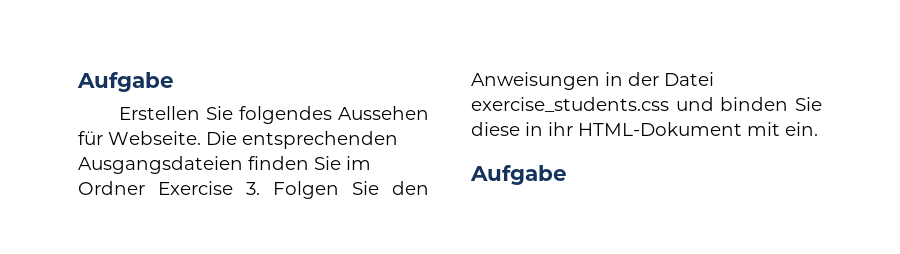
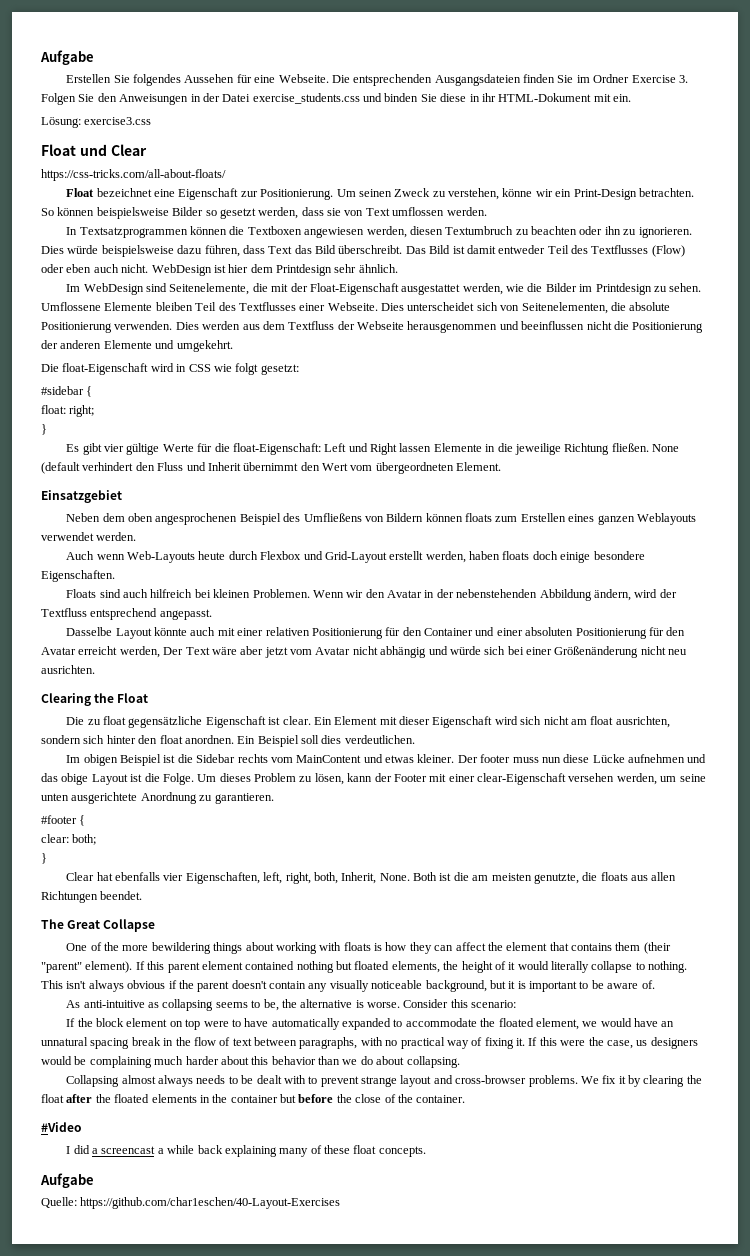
(103, 138) none -> [254,75,276,83] eine
[470,165,567,185] // Aufgabe -> [41,117,152,128] [41,144,147,156] [41,169,226,181] [66,188,694,200] [41,207,487,219] [66,226,692,238] [41,245,685,257] [41,264,398,276] [66,283,702,295] [41,302,671,314] [41,321,704,333] [41,340,233,352] [41,363,299,375] [41,386,93,397] [41,405,95,417] [41,424,47,435] [66,443,680,455] [41,462,502,474] [41,490,122,503] [66,513,696,525] [41,532,137,541] [66,551,645,563] [41,570,115,582] [66,589,677,601] [41,608,212,620] [66,627,686,639] [41,646,688,658] [41,665,95,674] [41,693,149,706] [66,716,670,728] [41,735,415,747] [66,754,707,766] [41,773,706,785] [41,792,274,804] [41,815,86,826] [41,834,97,845] [41,853,47,864] [66,872,677,884] [41,891,143,903] [41,919,156,932] [66,942,671,954] [41,961,688,973] [41,980,655,992] [66,999,517,1011] [66,1018,675,1030] [41,1037,698,1049] [41,1056,460,1068] [66,1075,702,1087] [41,1094,466,1103] [41,1122,82,1132] [66,1145,426,1157] [40,1173,94,1188] [41,1197,341,1209] // Lösung: exercise3.css // Float und Clear // https://css-tricks.com/all-about-floats/ // Float bezeichnet eine Eigenschaft zur Positionierung. Um seinen Zweck zu verstehen, könne wir ein Print-Design betrachten. So können beispielsweise Bilder so gesetzt werden, dass sie von Text umflossen werden. // In Textsatzprogrammen können die Textboxen angewiesen werden, diesen Textumbruch zu beachten oder ihn zu ignorieren. Dies würde beispielsweise dazu führen, dass Text das Bild überschreibt. Das Bild ist damit entweder Teil des Textflusses (Flow) oder eben auch nicht. WebDesign ist hier dem Printdesign sehr ähnlich. // Im WebDesign sind Seitenelemente, die mit der Float-Eigenschaft ausgestattet werden, wie die Bilder im Printdesign zu sehen. Umflossene Elemente bleiben Teil des Textflusses einer Webseite. Dies unterscheidet sich von Seitenelementen, die absolute Positionierung verwenden. Dies werden aus dem Textfluss der Webseite herausgenommen und beeinflussen nicht die Positionierung der anderen Elemente und umgekehrt. // Die float-Eigenschaft wird in CSS wie folgt gesetzt: // #sidebar { // float: right; // } // Es gibt vier gültige Werte für die float-Eigenschaft: Left und Right lassen Elemente in die jeweilige Richtung fließen. None (default verhindert den Fluss und Inherit übernimmt den Wert vom übergeordneten Element. // Einsatzgebiet // Neben dem oben angesprochenen Beispiel des Umfließens von Bildern können floats zum Erstellen eines ganzen Weblayouts verwendet werden. // Auch wenn Web-Layouts heute durch Flexbox und Grid-Layout erstellt werden, haben floats doch einige besondere Eigenschaften. // Floats sind auch hilfreich bei kleinen Problemen. Wenn wir den Avatar in der nebenstehenden Abbildung ändern, wird der Textfluss entsprechend angepasst. // Dasselbe Layout könnte auch mit einer relativen Positionierung für den Container und einer absoluten Positionierung für den Avatar erreicht werden, Der Text wäre aber jetzt vom Avatar nicht abhängig und würde sich bei einer Größenänderung nicht neu ausrichten. // Clearing the Float // Die zu float gegensätzliche Eigenschaft ist clear. Ein Element mit dieser Eigenschaft wird sich nicht am float ausrichten, sondern sich hinter den float anordnen. Ein Beispiel soll dies verdeutlichen. // Im obigen Beispiel ist die Sidebar rechts vom MainContent und etwas kleiner. Der footer muss nun diese Lücke aufnehmen und das obige Layout ist die Folge. Um dieses Problem zu lösen, kann der Footer mit einer clear-Eigenschaft versehen werden, um seine unten ausgerichtete Anordnung zu garantieren. // #footer { // clear: both; // } // Clear hat ebenfalls vier Eigenschaften, left, right, both, Inherit, None. Both ist die am meisten genutzte, die floats aus allen Richtungen beendet. // The Great Collapse // One of the more bewildering things about working with floats is how they can affect the element that contains them (their "parent" element). If this parent element contained nothing but floated elements, the height of it would literally collapse to nothing. This isn't always obvious if the parent doesn't contain any visually noticeable background, but it is important to be aware of. // As anti-intuitive as collapsing seems to be, the alternative is worse. Consider this scenario: // If the block element on top were to have automatically expanded to accommodate the floated element, we would have an unnatural spacing break in the flow of text between paragraphs, with no practical way of fixing it. If this were the case, us designers would be complaining much harder about this behavior than we do about collapsing. // Collapsing almost always needs to be dealt with to prevent strange layout and cross-browser problems. We fix it by clearing the float after the floated elements in the container but before the close of the container. // #Video // I did a screencast a while back explaining many of these float concepts. // Aufgabe // Quelle: https://github.com/char1eschen/40-Layout-Exercises

